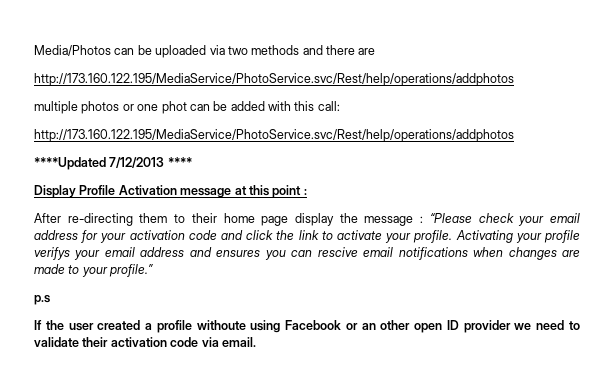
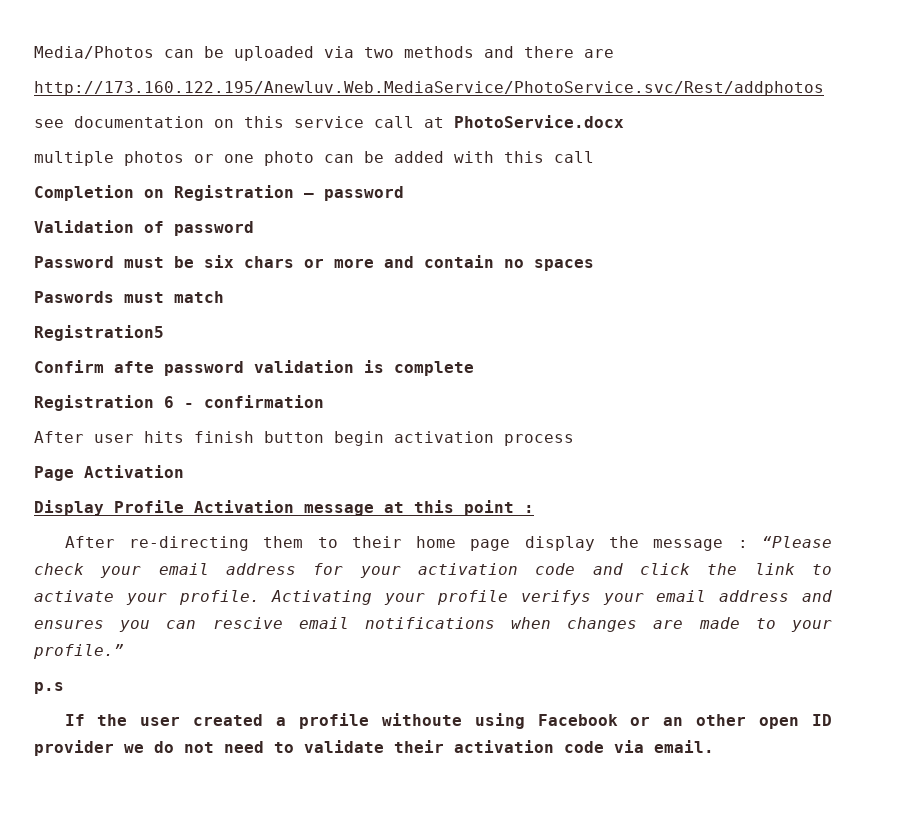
[34,73,514,86] http://173.160.122.195/MediaService/PhotoService.svc/Rest/help/operations/addphotos -> [34,81,824,96] [34,115,624,128] http://173.160.122.195/Anewluv.Web.MediaService/PhotoService.svc/Rest/addphotos // see documentation on this service call at PhotoService.docx
[161,101,187,114] phot -> [264,151,314,166] photo
[317,101,340,111] [34,129,514,142] [34,157,192,170] call: // http://173.160.122.195/MediaService/PhotoService.svc/Rest/help/operations/addphotos // ****Updated 7/12/2013 **** -> [554,151,594,163] [34,185,404,201] [34,220,254,236] [34,255,594,271] [34,291,224,303] [34,325,164,341] [34,360,474,376] [34,395,324,411] [34,431,574,446] [34,465,184,481] call // Completion on Registration – password // Validation of password // Password must be six chars or more and contain no spaces // Paswords must match // Registration5 // Confirm afte password validation is complete // Registration 6 - confirmation // After user hits finish button begin activation process // Page Activation
(532, 326) none -> [154,741,214,753] do not

